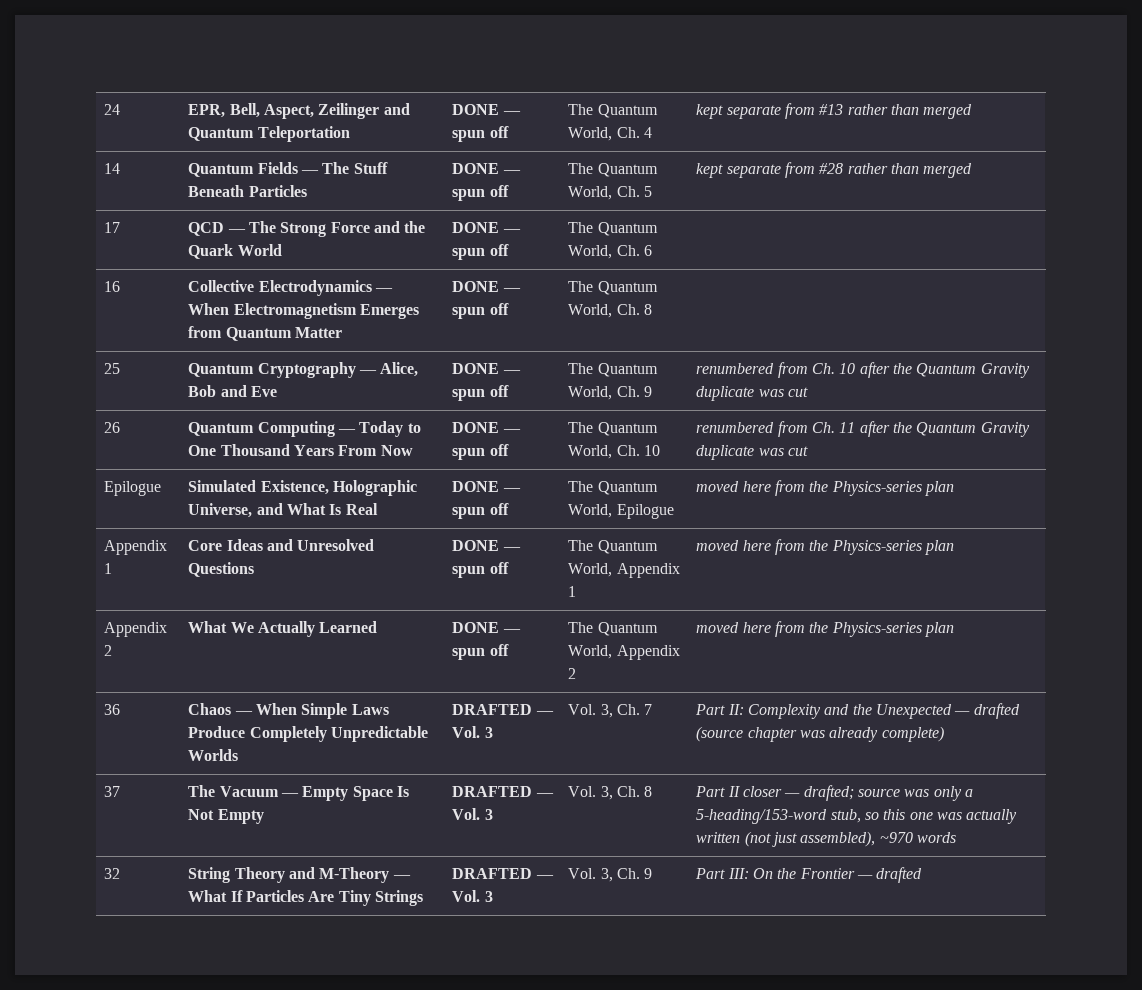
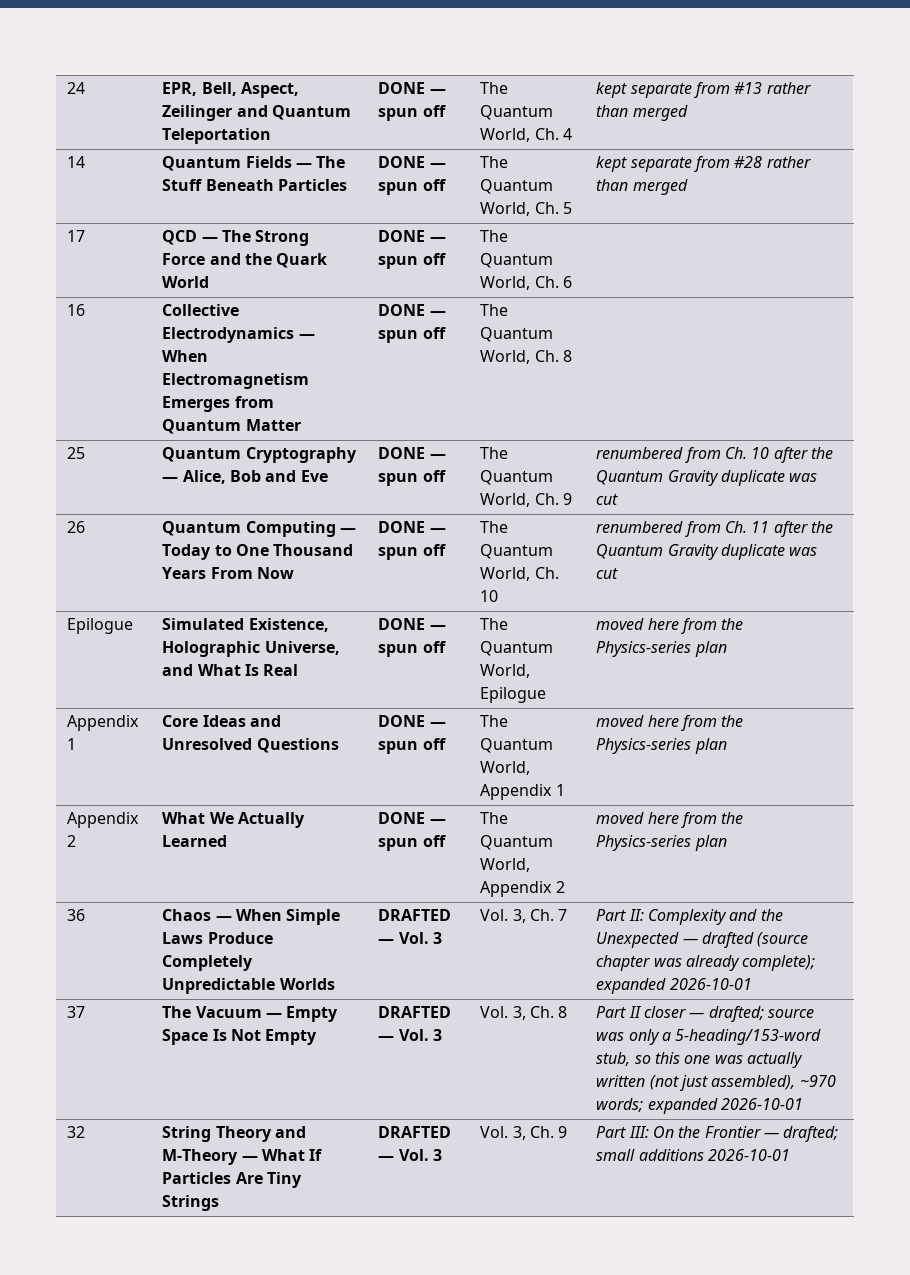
[881,726,944,742] complete) -> [742,955,816,971] [596,978,752,994] complete); expanded 2026-10-01
[916,832,956,843] words -> [596,1098,804,1114] words; expanded 2026-10-01
[876,867,923,883] drafted -> [783,1126,839,1142] [596,1149,791,1161] drafted; small additions 2026-10-01

